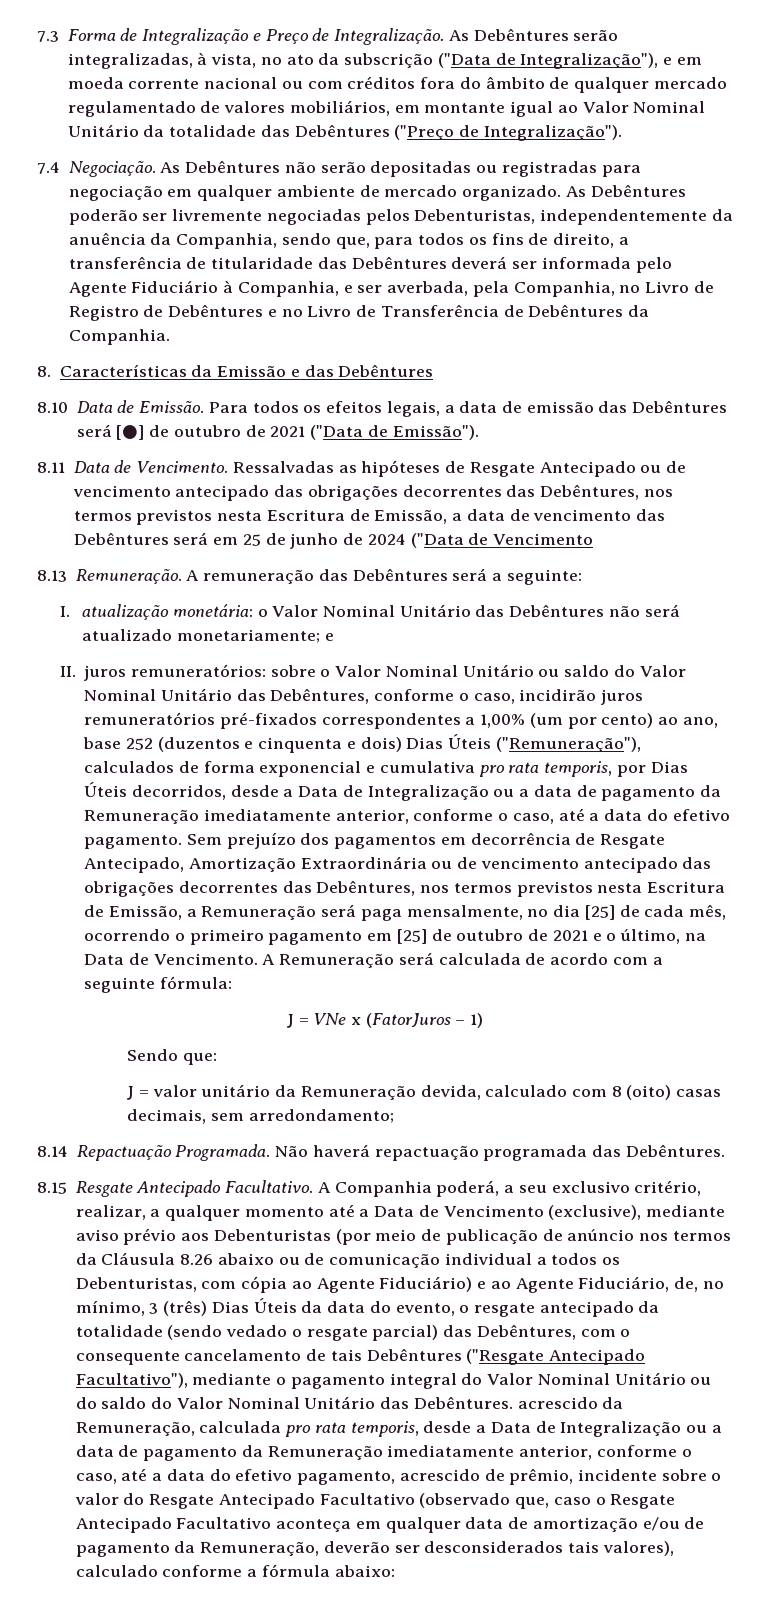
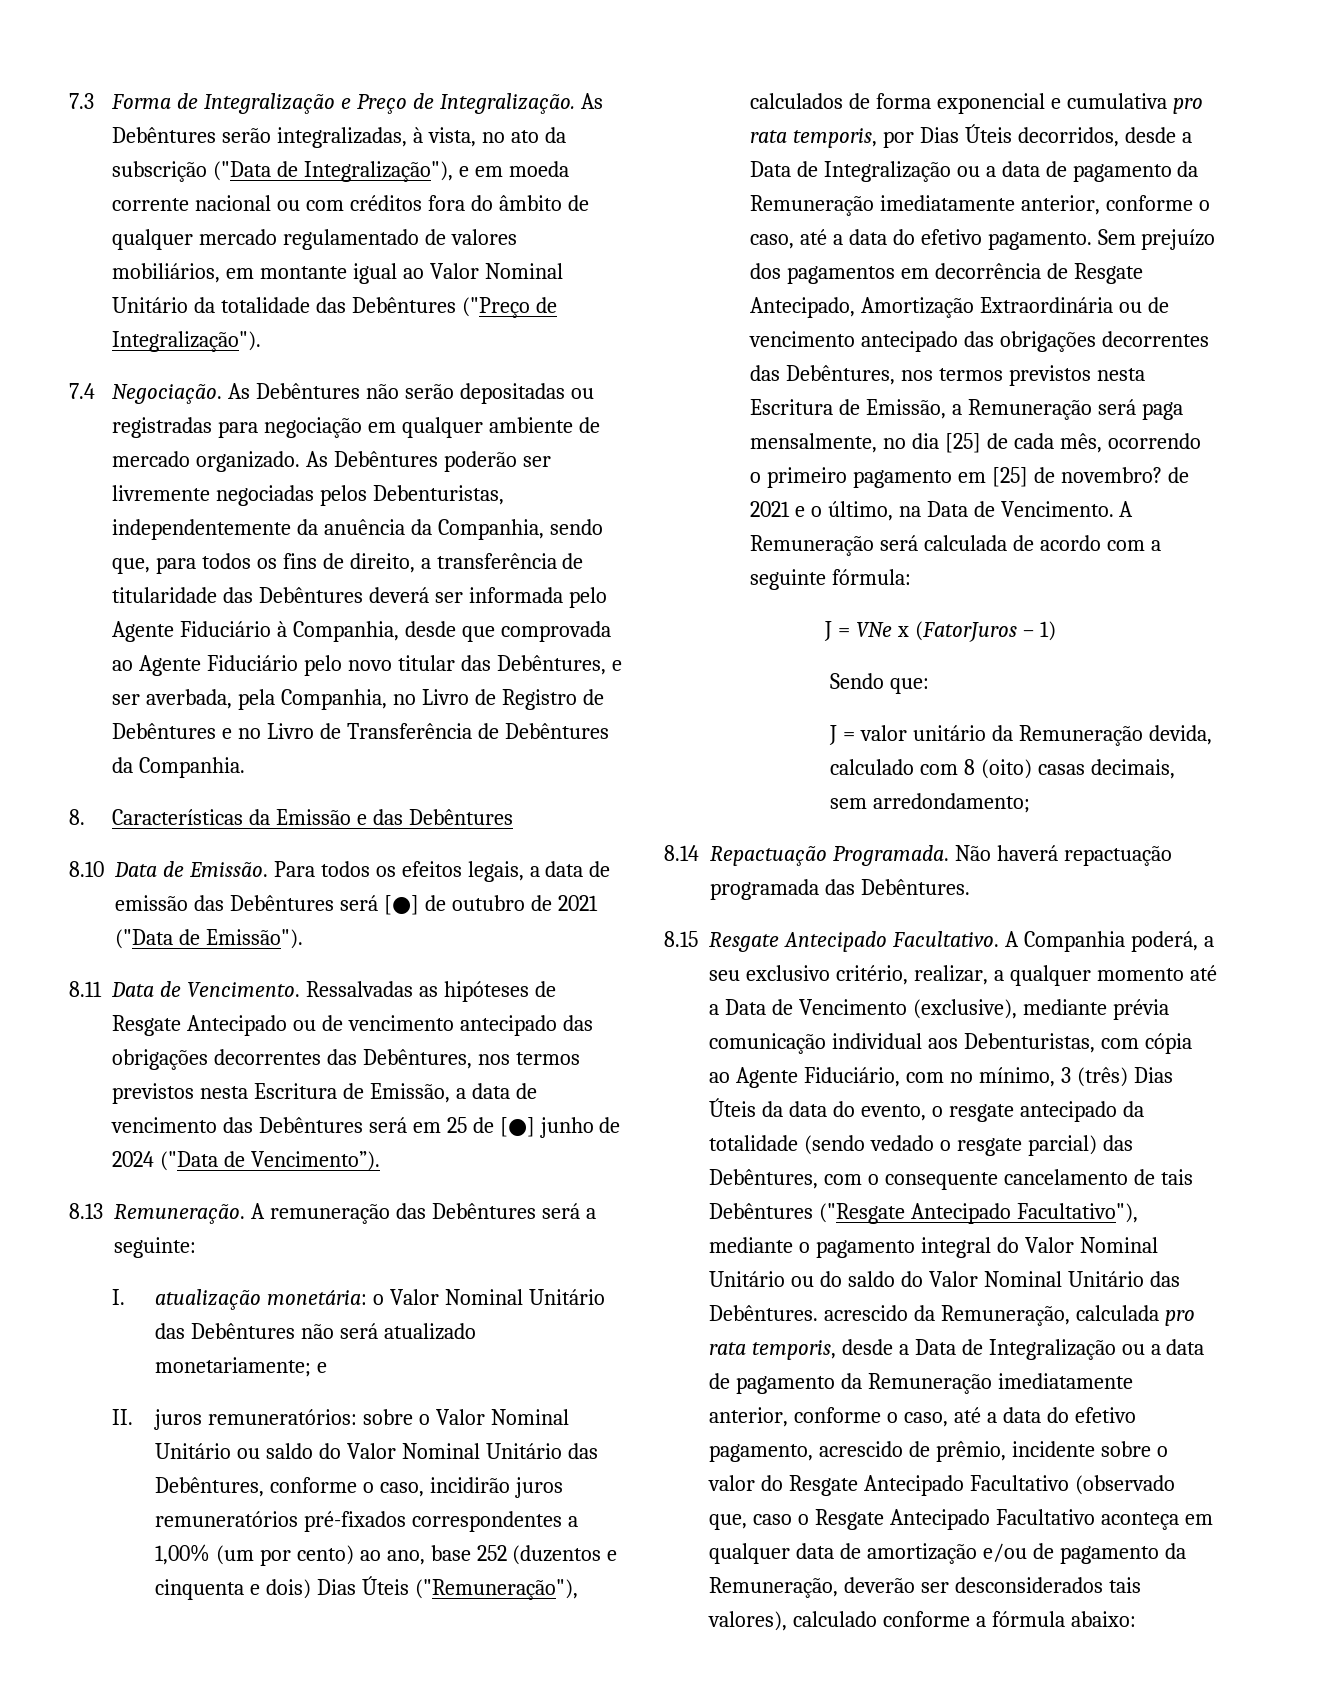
(339, 289) none -> [404,621,611,642] [111,655,606,676] desde que comprovada ao Agente Fiduciário pelo novo titular das Debêntures,
(286, 539) none -> [499,1117,535,1137] [●]
[493,533,594,545] Vencimento -> [250,1151,380,1171] Vencimento”).
[456,929,524,941] outubro -> [1060,467,1162,483] novembro?
[75,1228,731,1245] [75,1252,621,1268] aviso prévio aos Debenturistas (por meio de publicação de anúncio nos termos da Cláusula 8.26 abaixo ou de comunicação individual a todos os -> [1112,999,1169,1020] [709,1033,958,1054] prévia comunicação individual aos
[379,1276,699,1293] Fiduciário) e ao Agente Fiduciário, de, -> [803,1067,944,1087] Fiduciário, com

